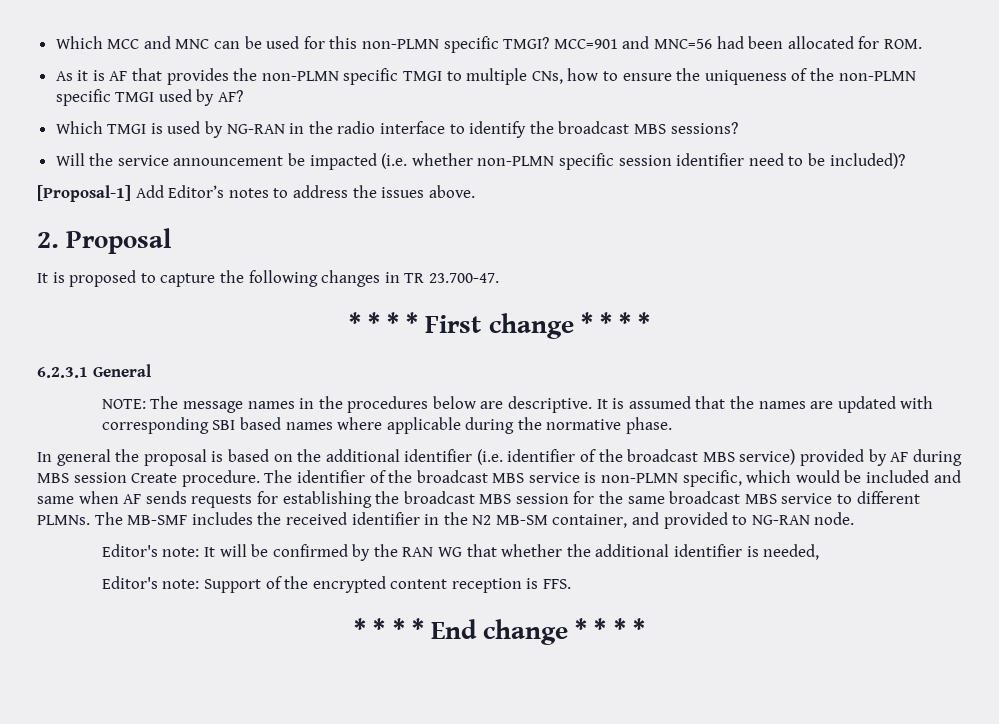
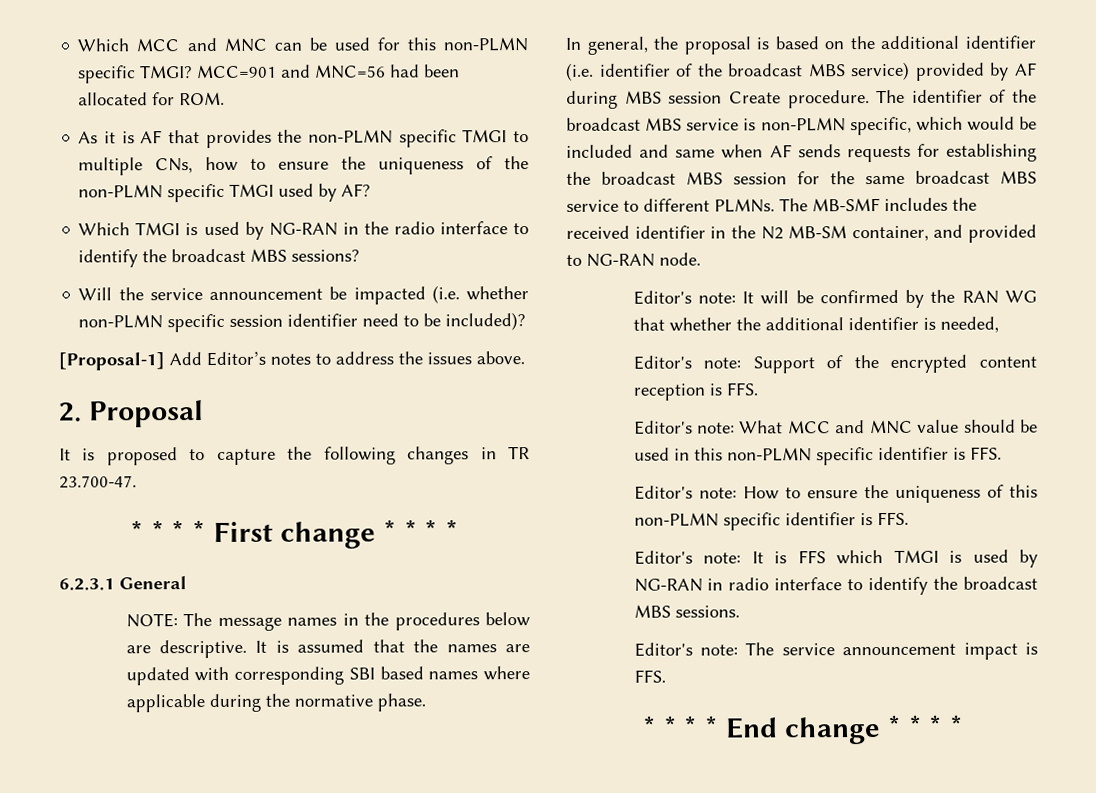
[56,449,111,466] general -> [586,36,648,55] general,
(572, 584) none -> [633,419,1038,435] [633,446,1002,466] [633,484,1038,503] [633,511,909,531] [633,549,1038,568] [633,576,1038,596] [633,604,740,618] [633,642,1038,660] [633,669,666,683] // Editor's note: What MCC and MNC value should be used in this non-PLMN specific identifier is FFS. // Editor's note: How to ensure the uniqueness of this non-PLMN specific identifier is FFS. // Editor's note: It is FFS which TMGI is used by NG-RAN in radio interface to identify the broadcast MBS sessions. // Editor's note: The service announcement impact is FFS.

